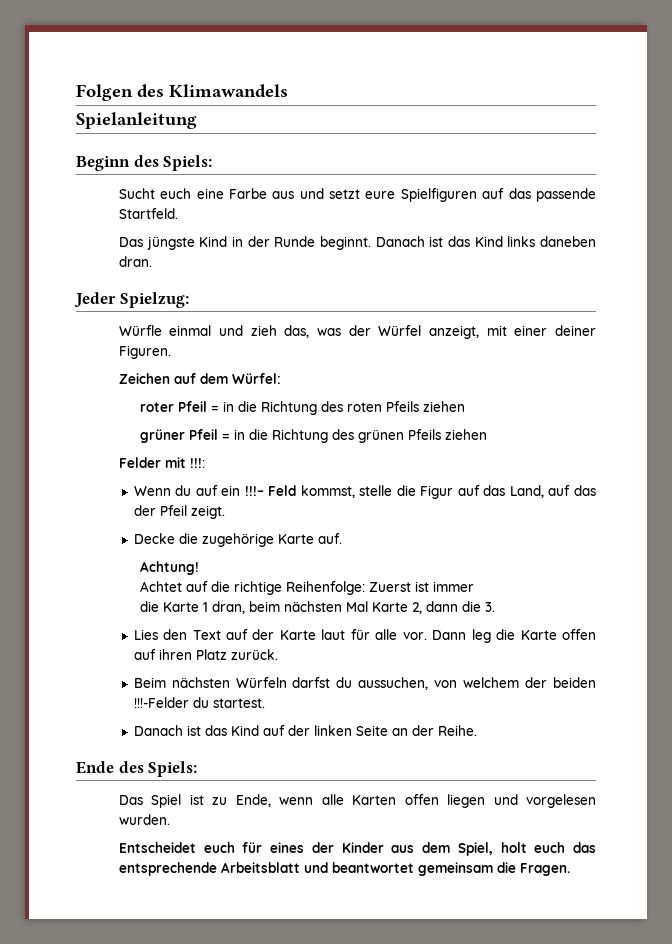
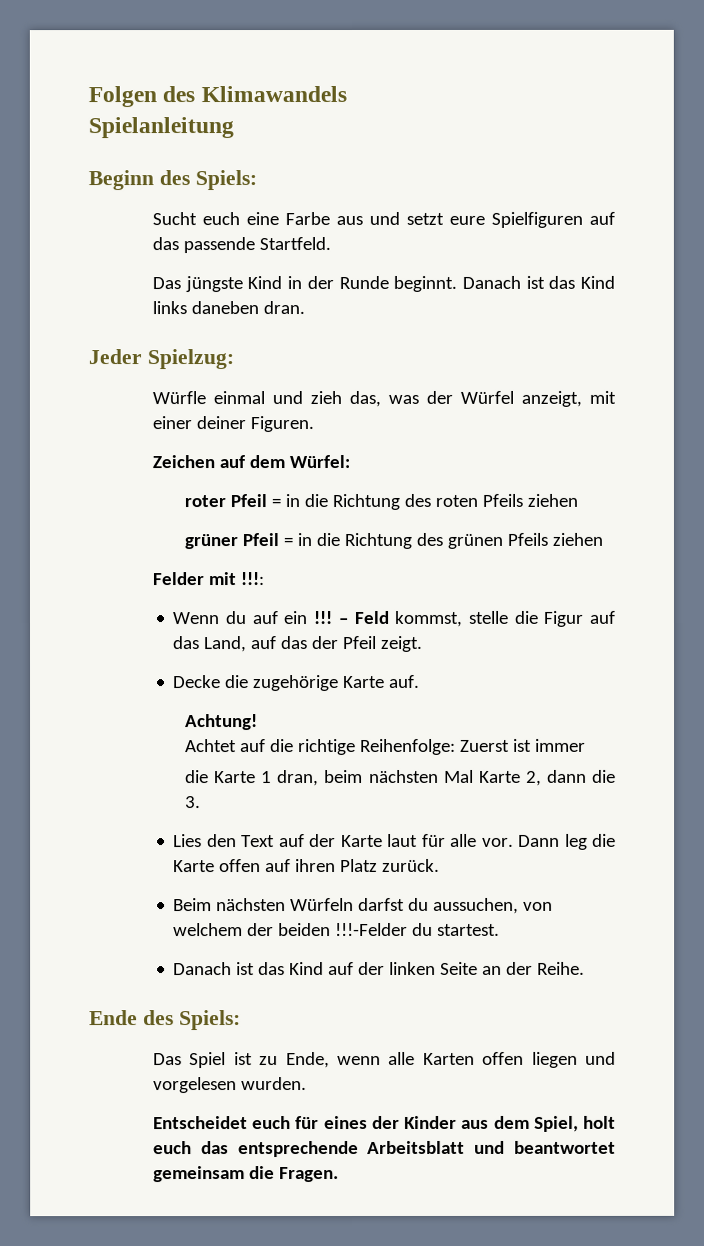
[244,486,264,496] !!!– -> [313,611,349,625] !!! –

